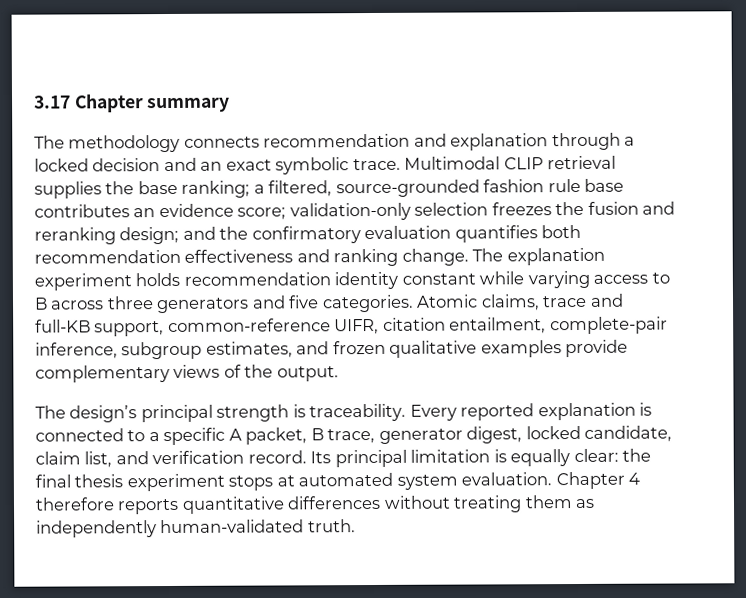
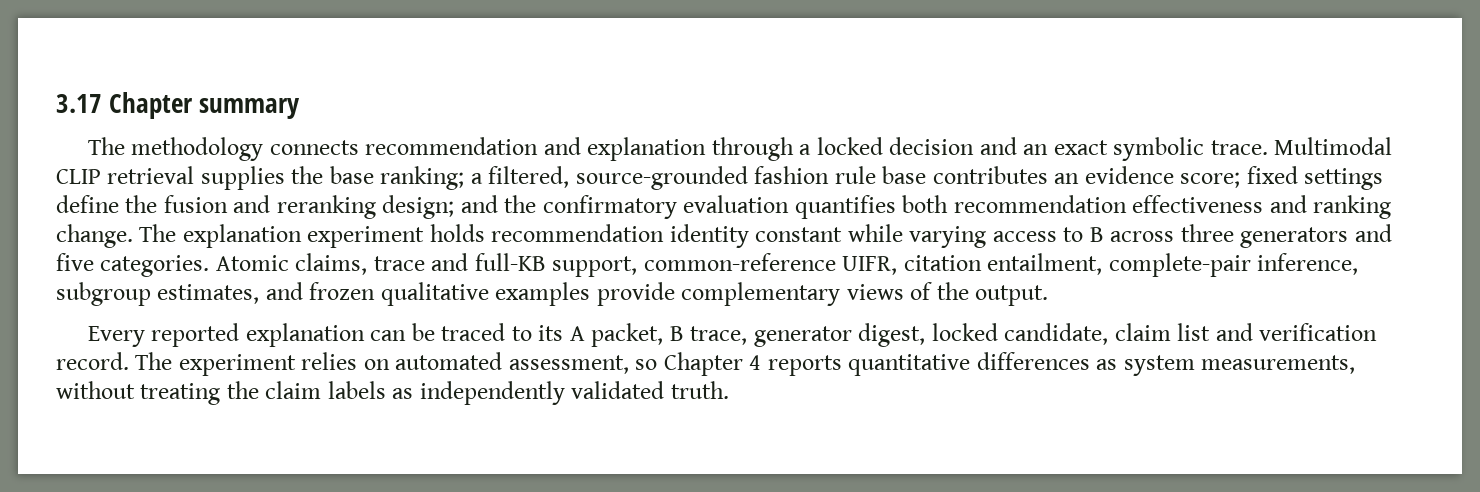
[289,202,552,221] validation-only selection freezes -> [1246,166,1384,190] [56,195,119,213] fixed settings define
[35,402,653,423] [35,427,226,446] The design’s principal strength is traceability. Every reported explanation is connected to a specific -> [87,323,564,347] Every reported explanation can be traced to its
[84,451,113,468] list, -> [1177,323,1211,341] list
[310,448,652,468] [35,472,553,492] Its principal limitation is equally clear: the final thesis experiment stops at automated system evaluation. -> [135,352,658,376] The experiment relies on automated assessment, so
[35,497,115,511] therefore -> (762, 362) none
[383,495,573,513] without treating them -> [1096,355,1356,376] [56,381,386,405] as system measurements, without treating the claim labels
[160,519,305,534] human-validated -> [571,381,665,399] validated

